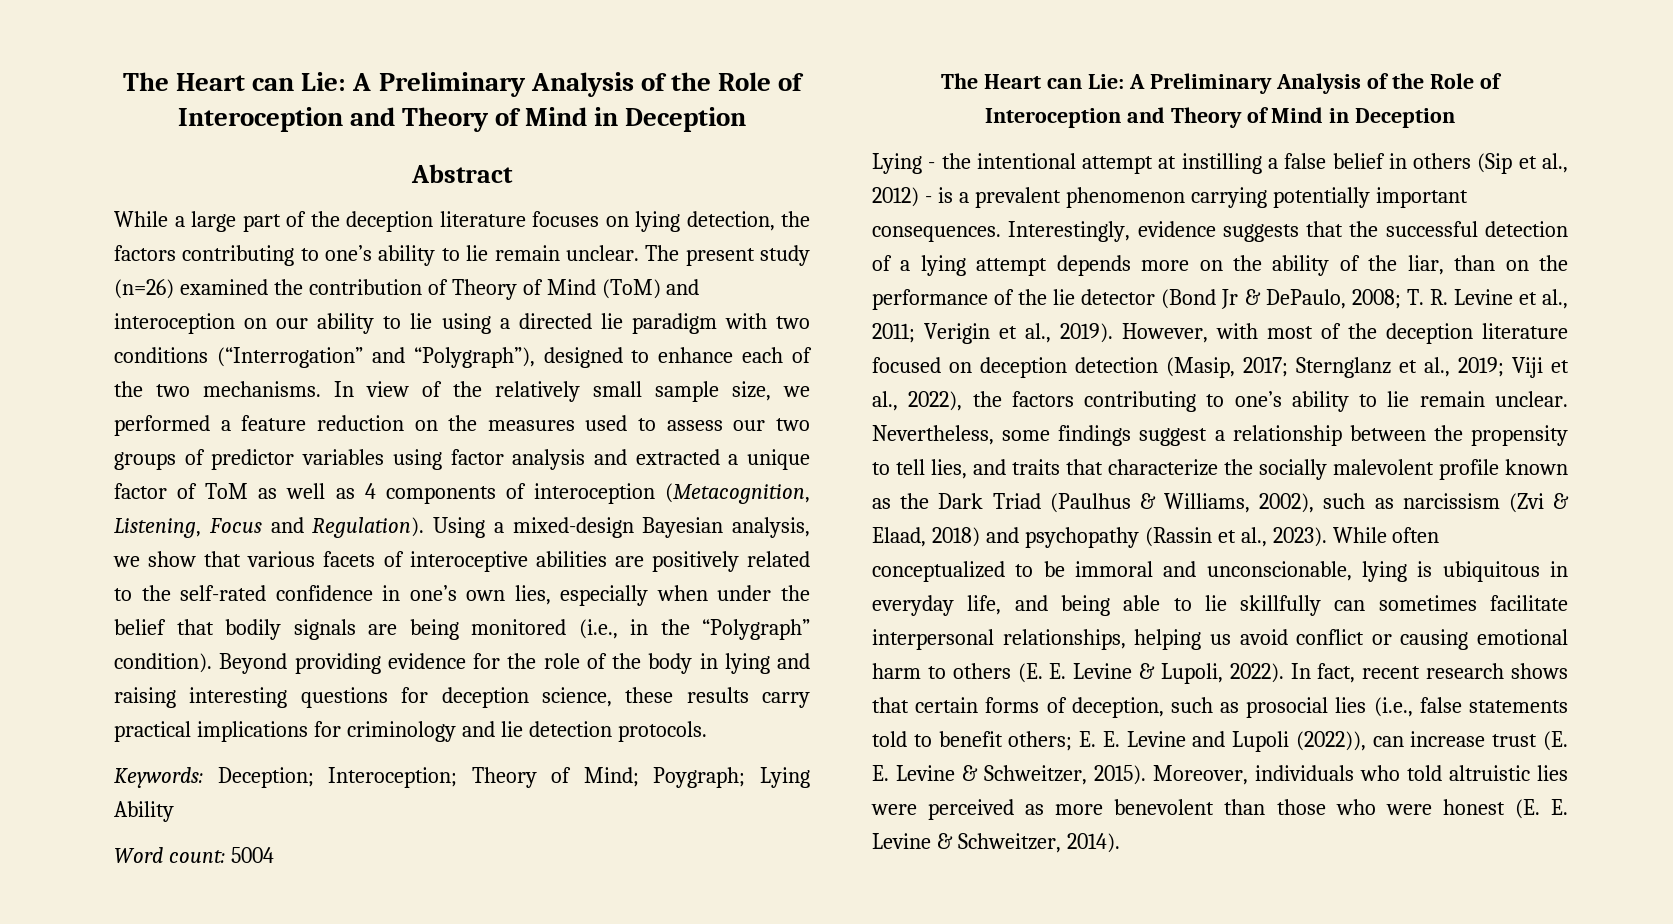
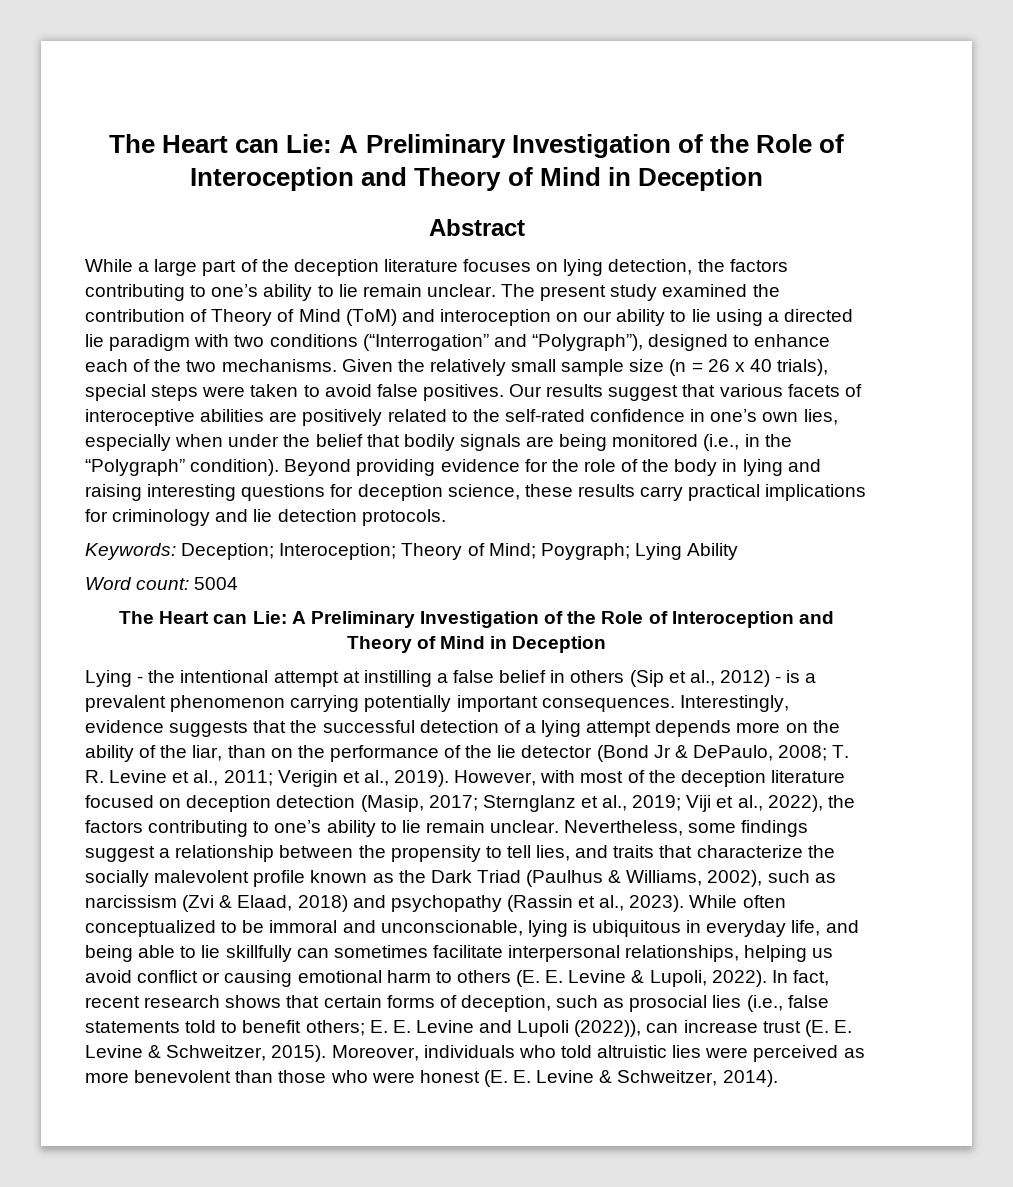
[122,72,634,97] The Heart can Lie: A Preliminary Analysis -> [109,134,671,158] The Heart can Lie: A Preliminary Investigation
[114,279,174,299] (n=26) -> (658, 292) none
[334,381,442,397] In view of -> [341,359,393,372] Given
[732,381,810,401] [114,415,810,436] [114,449,811,470] [114,483,811,504] [114,517,810,538] [113,551,197,567] size, we performed a feature reduction on the measures used to assess our two groups of predictor variables using factor analysis and extracted a unique factor of ToM as well as 4 components of interoception (Metacognition, Listening, Focus and Regulation). Using a mixed-design Bayesian analysis, we show -> [629,359,829,376] [85,384,679,401] size (n = 26 x 40 trials), special steps were taken to avoid false positives. Our results suggest
[1275,73,1361,94] Analysis -> [419,611,539,628] Investigation

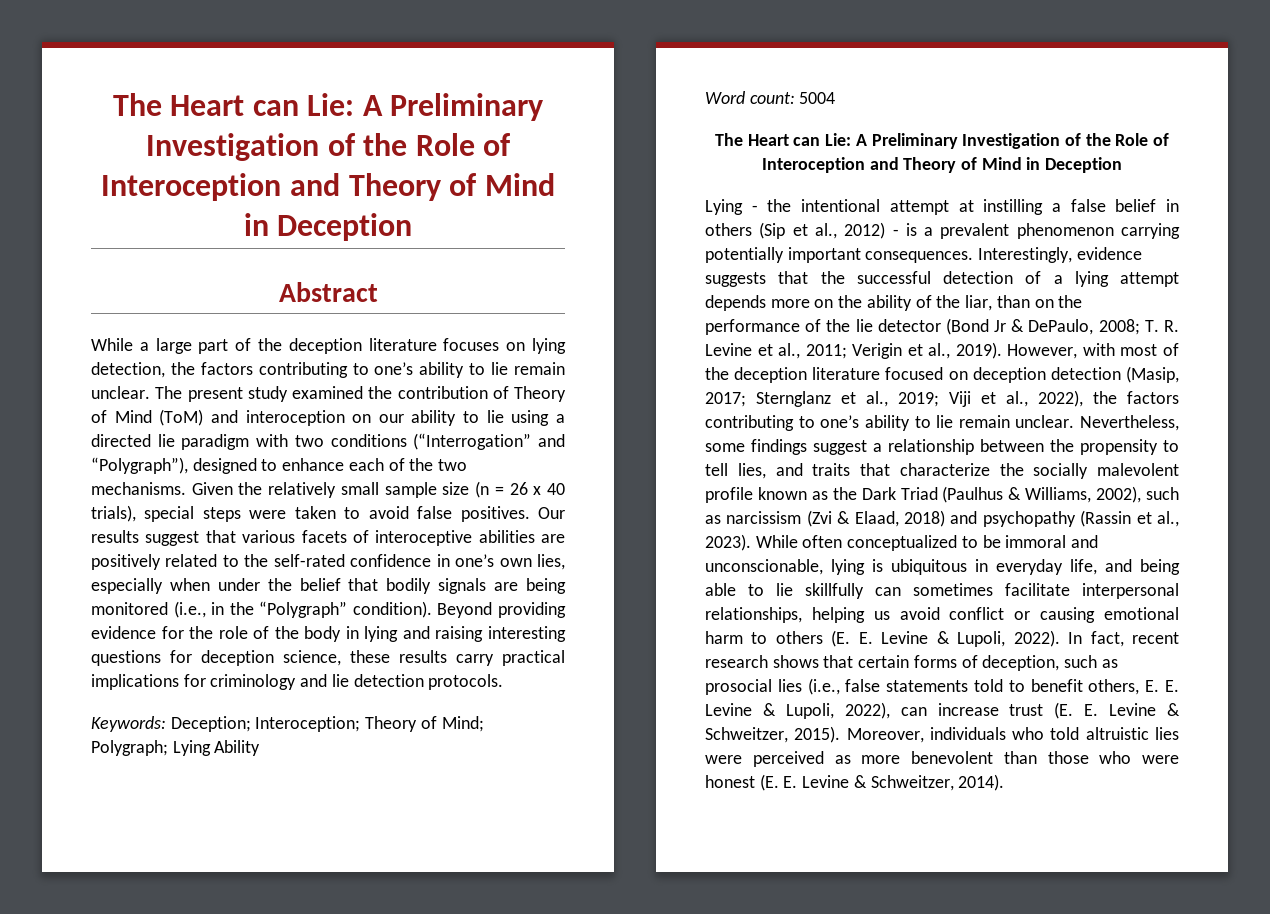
[540,543,630,560] Poygraph; -> [91,740,168,756] Polygraph;
[305,1020,365,1036] others; -> [1088,679,1140,695] others,
[479,1020,642,1037] and Lupoli (2022)), -> [762,702,890,719] & Lupoli, 2022),

